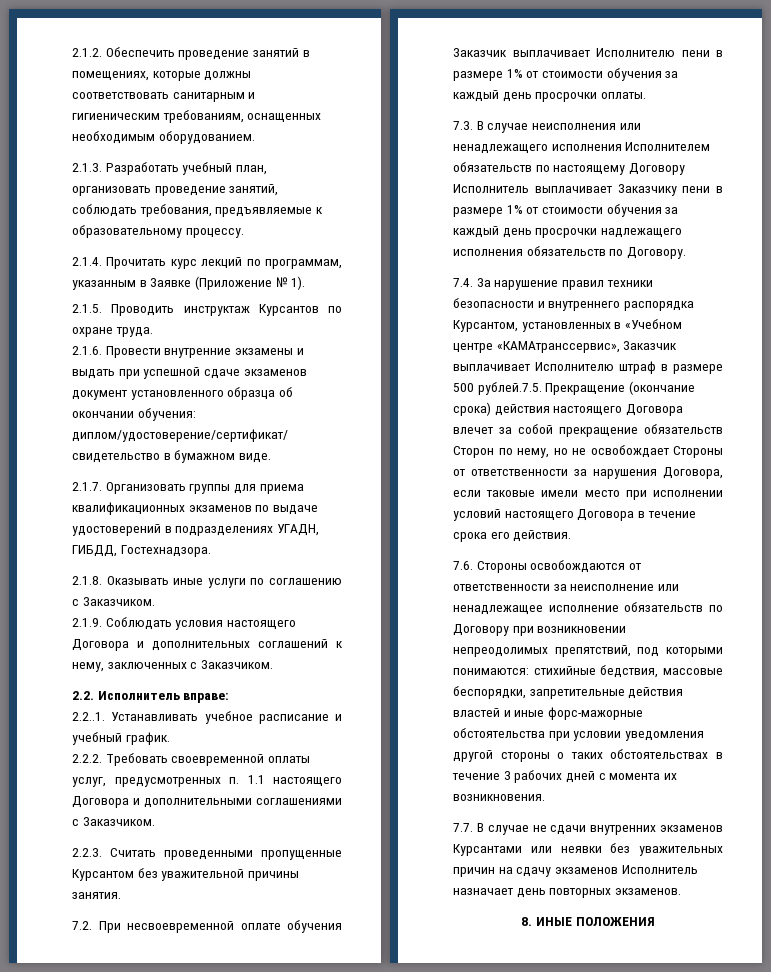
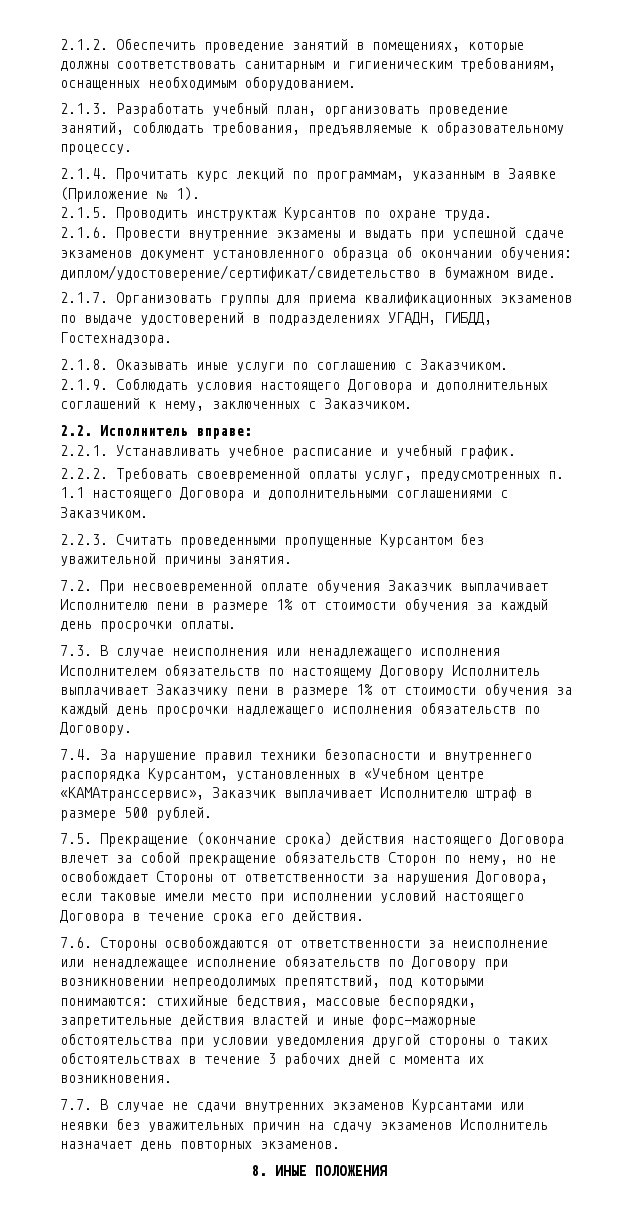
[72,712,105,721] 2.2..1. -> [60,445,108,456] 2.2.1.
[477,382,542,395] рублей.7.5. -> [156,806,212,821] [60,833,92,844] рублей. // 7.5.

